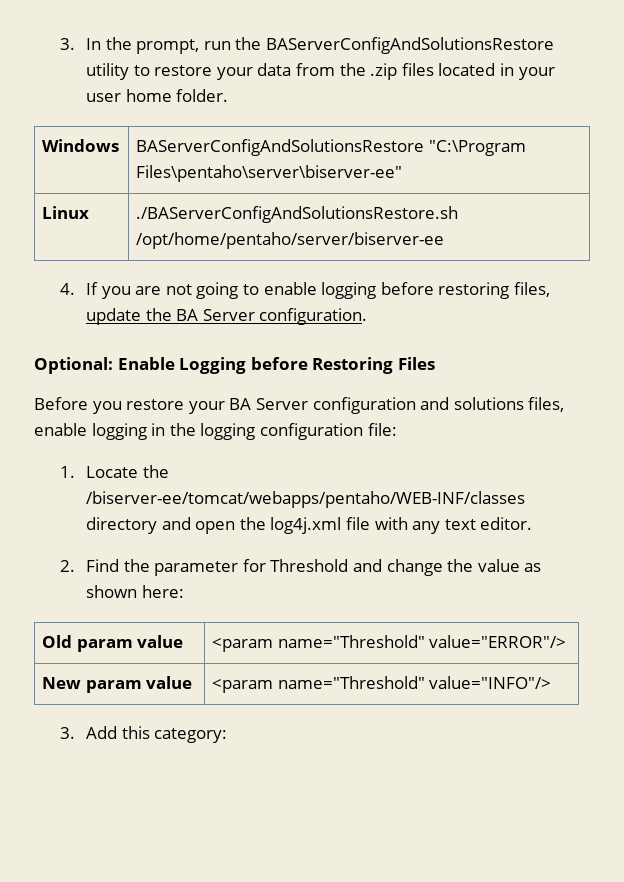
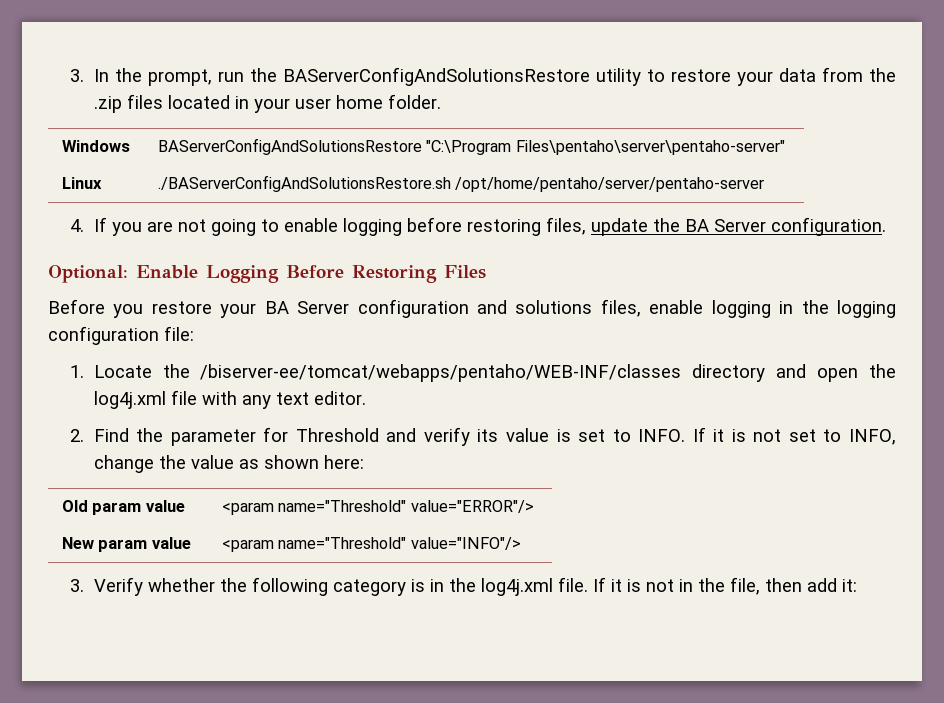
[136,165,403,182] Files\pentaho\server\biserver-ee" -> [515,140,785,155] Files\pentaho\server\pentaho-server"
[136,232,445,249] /opt/home/pentaho/server/biserver-ee -> [455,177,765,192] /opt/home/pentaho/server/pentaho-server
[250,357,308,370] before -> [286,265,344,278] Before
(382, 565) none -> [423,427,896,446] verify its value is set to INFO. If it is not set to INFO,
[86,726,228,743] Add this category: -> [93,577,857,596] Verify whether the following category is in the log4j.xml file. If it is not in the file, then add it:

